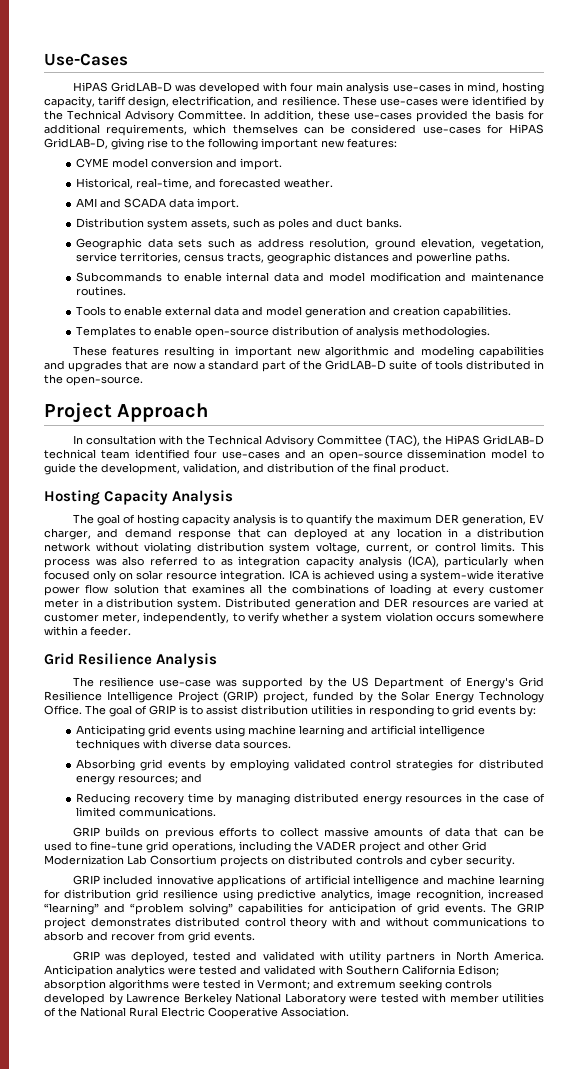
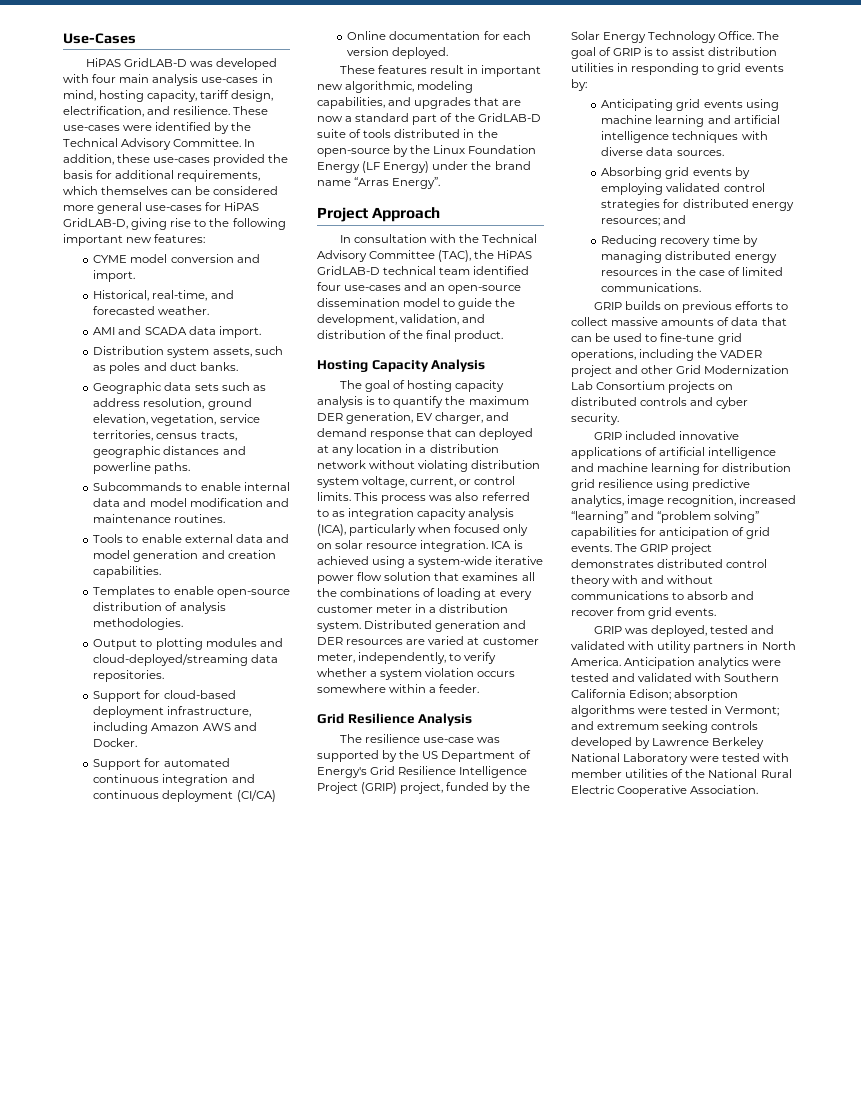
(417, 129) none -> [63,202,143,214] more general
(491, 332) none -> [93,638,283,650] [93,654,279,666] [93,670,165,682] [93,690,236,702] [93,706,252,718] [93,722,257,734] [93,738,138,747] [93,758,230,770] [93,774,255,786] [93,790,276,802] [347,31,531,40] [347,47,449,59] // Output to plotting modules and cloud-deployed/streaming data repositories. // Support for cloud-based deployment infrastructure, including Amazon AWS and Docker. // Support for automated continuous integration and continuous deployment (CI/CA) // Online documentation for each version deployed.
[164,346,215,358] resulting -> [430,65,465,74] result
[325,346,544,358] algorithmic and modeling capabilities -> [345,81,474,93] [317,97,385,109] algorithmic, modeling capabilities,
[66,376,143,386] open-source. -> [317,145,537,157] [317,161,531,173] [317,177,441,189] open-source by the Linux Foundation Energy (LF Energy) under the brand name “Arras Energy”.

